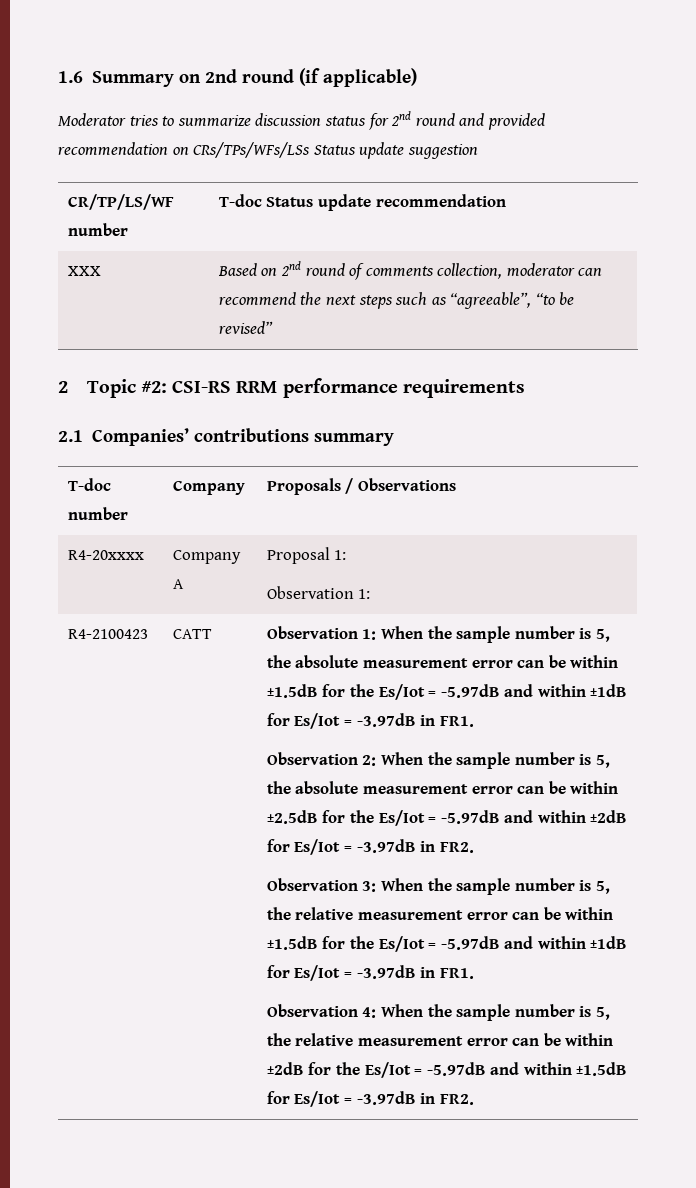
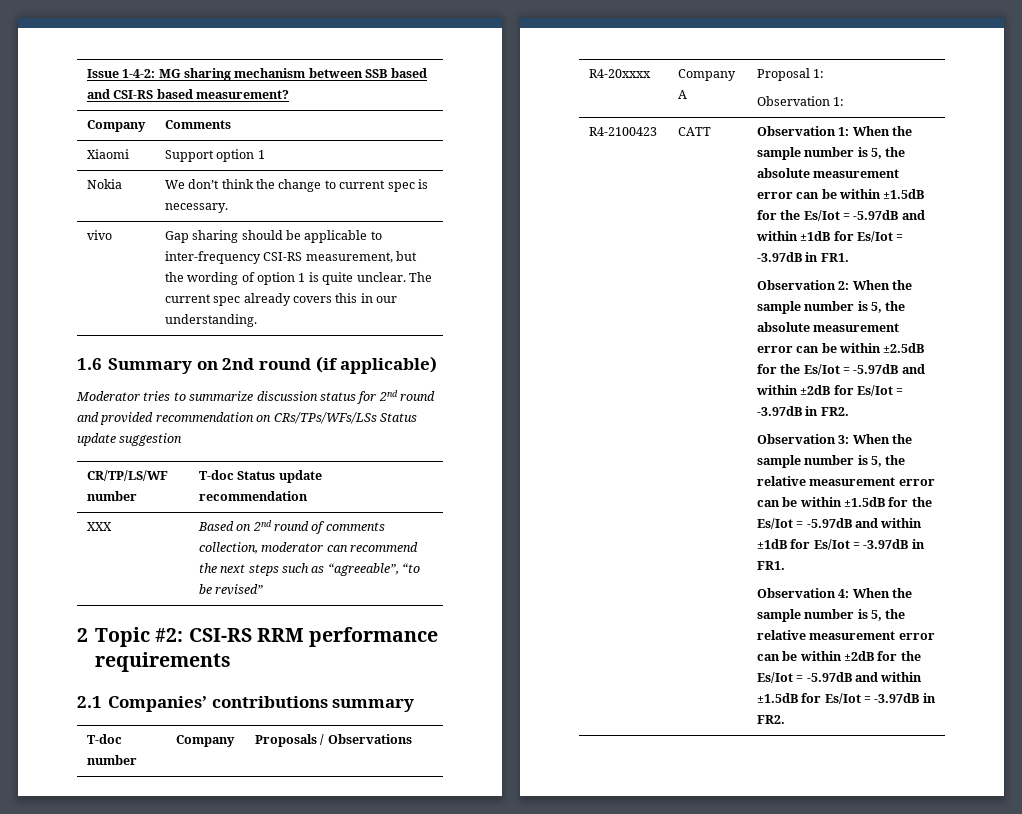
(58, 77) none -> [86,68,427,81] [86,89,290,99] [86,120,146,132] [164,120,231,129] [86,149,129,159] [164,149,265,162] [86,179,122,189] [164,179,428,192] [164,203,228,213] [86,230,112,240] [164,230,382,243] [164,251,418,264] [164,272,432,285] [164,293,398,306] [164,314,257,327] Issue 1-4-2: MG sharing mechanism between SSB based and CSI-RS based measurement? // Company | Comments // Xiaomi | Support option 1 // Nokia | We don’t think the change to current spec is necessary. // vivo | Gap sharing should be applicable to inter-frequency CSI-RS measurement, but the wording of option 1 is quite unclear. The current spec already covers this in our understanding. //

